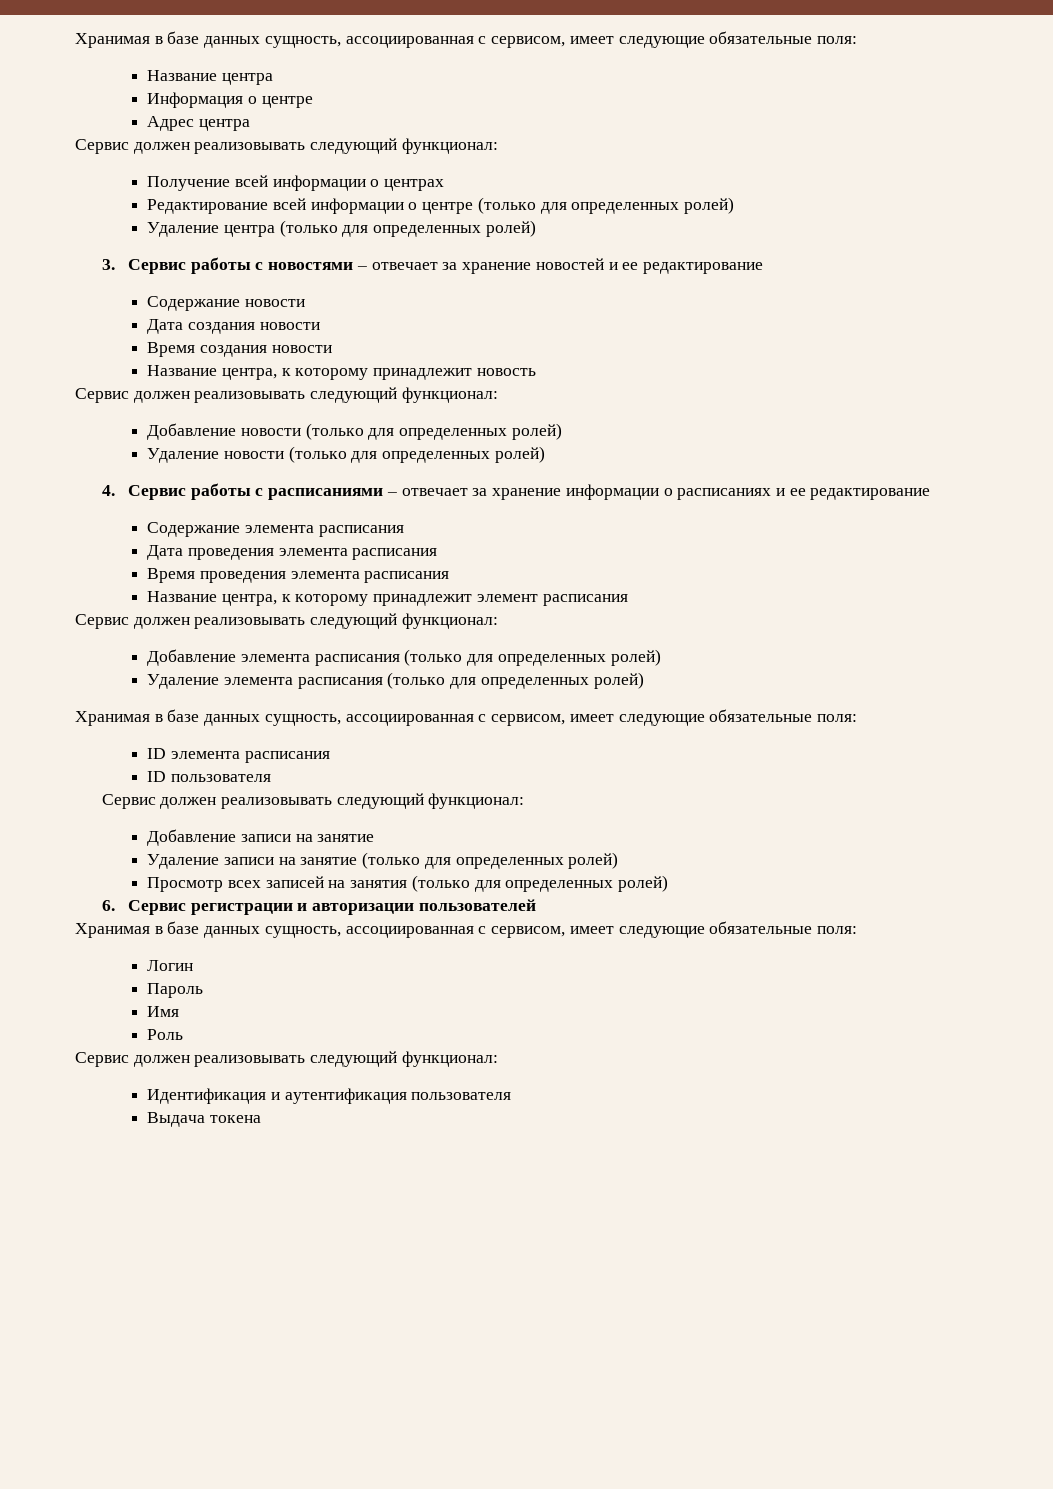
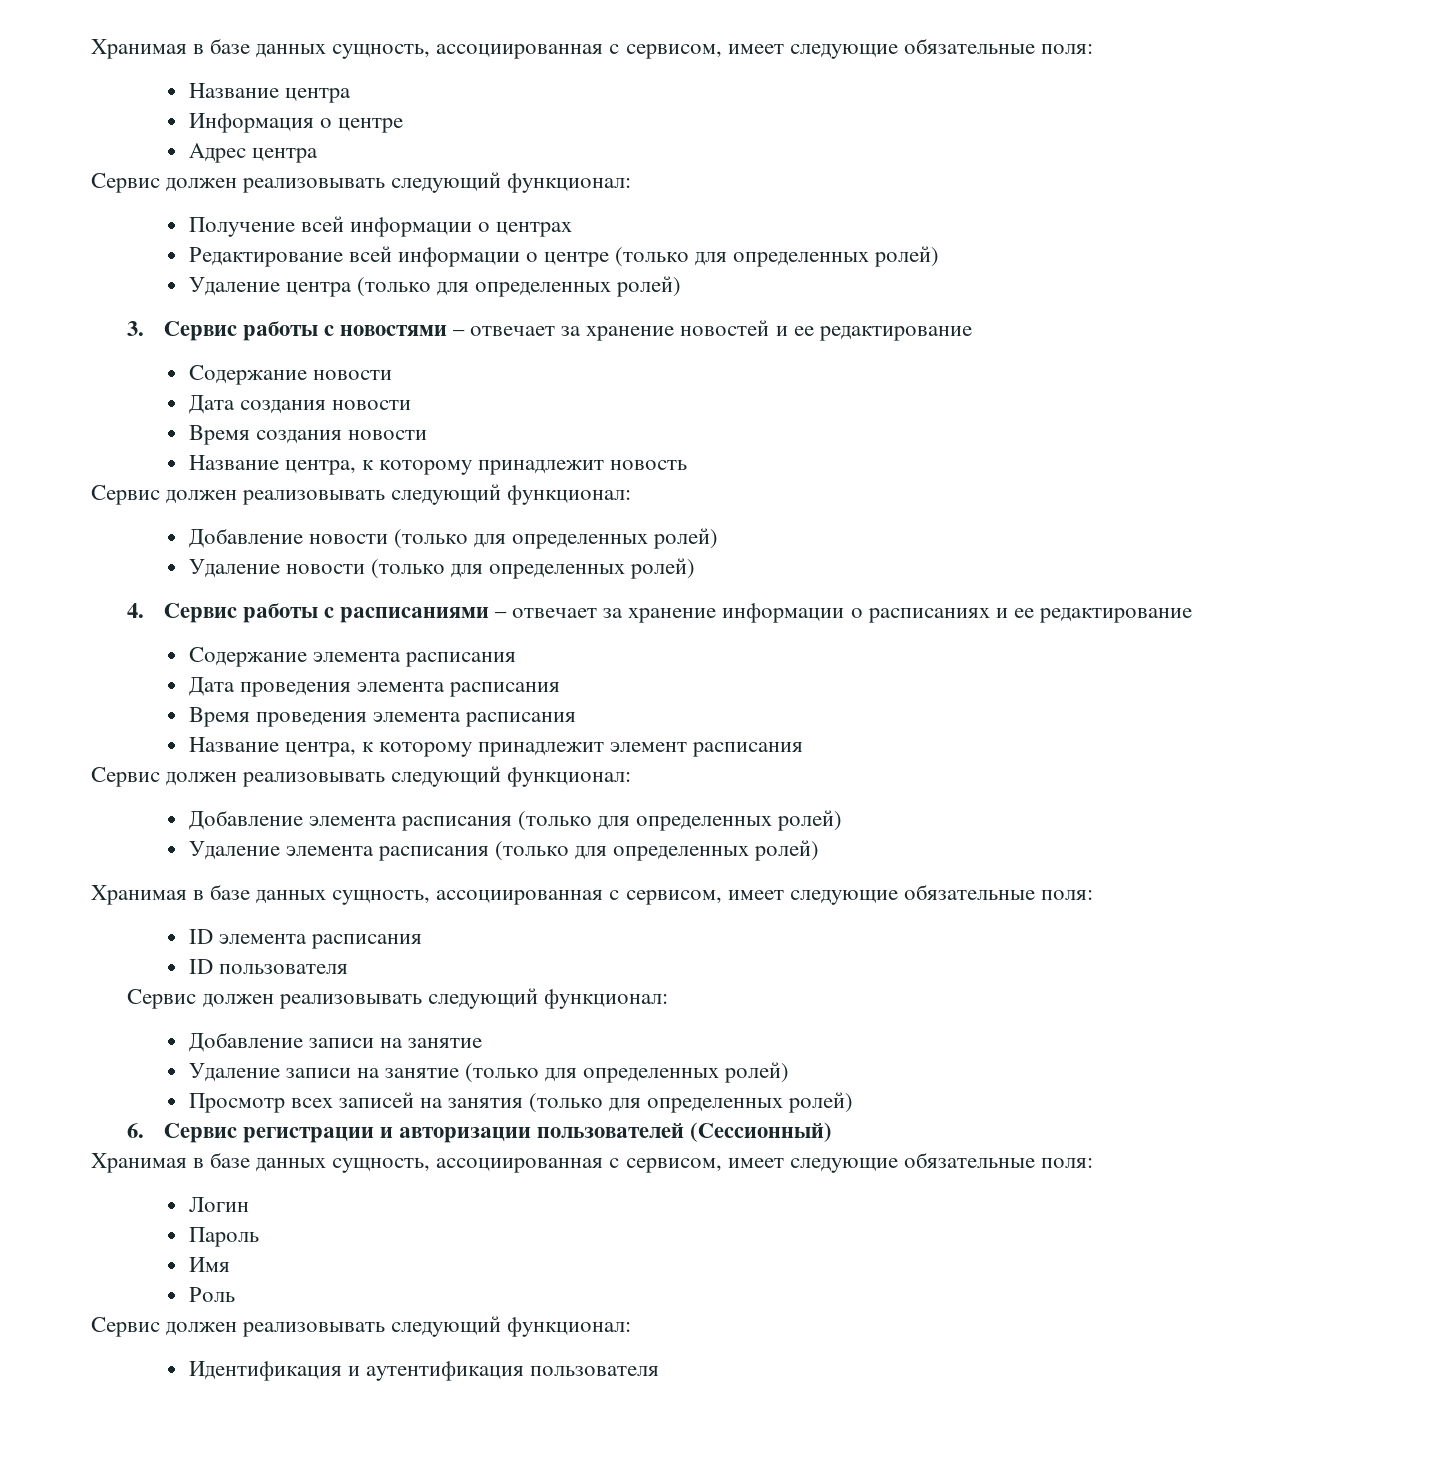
(536, 905) none -> [690,1122,833,1142] (Сессионный)
[147,1112,261,1127] // Выдача токена -> (659, 1371) none

